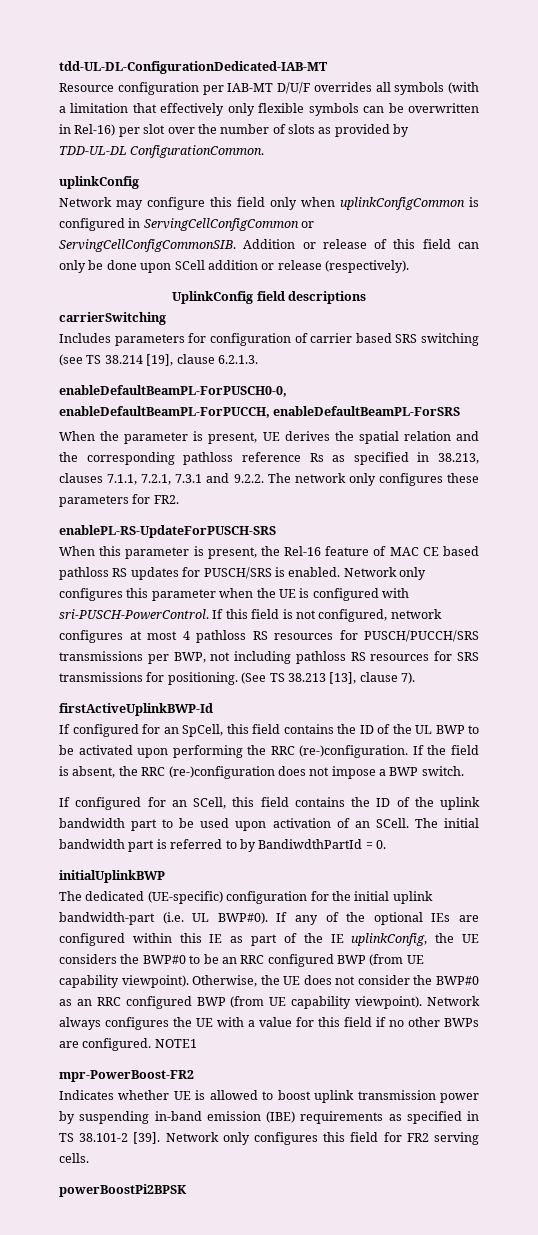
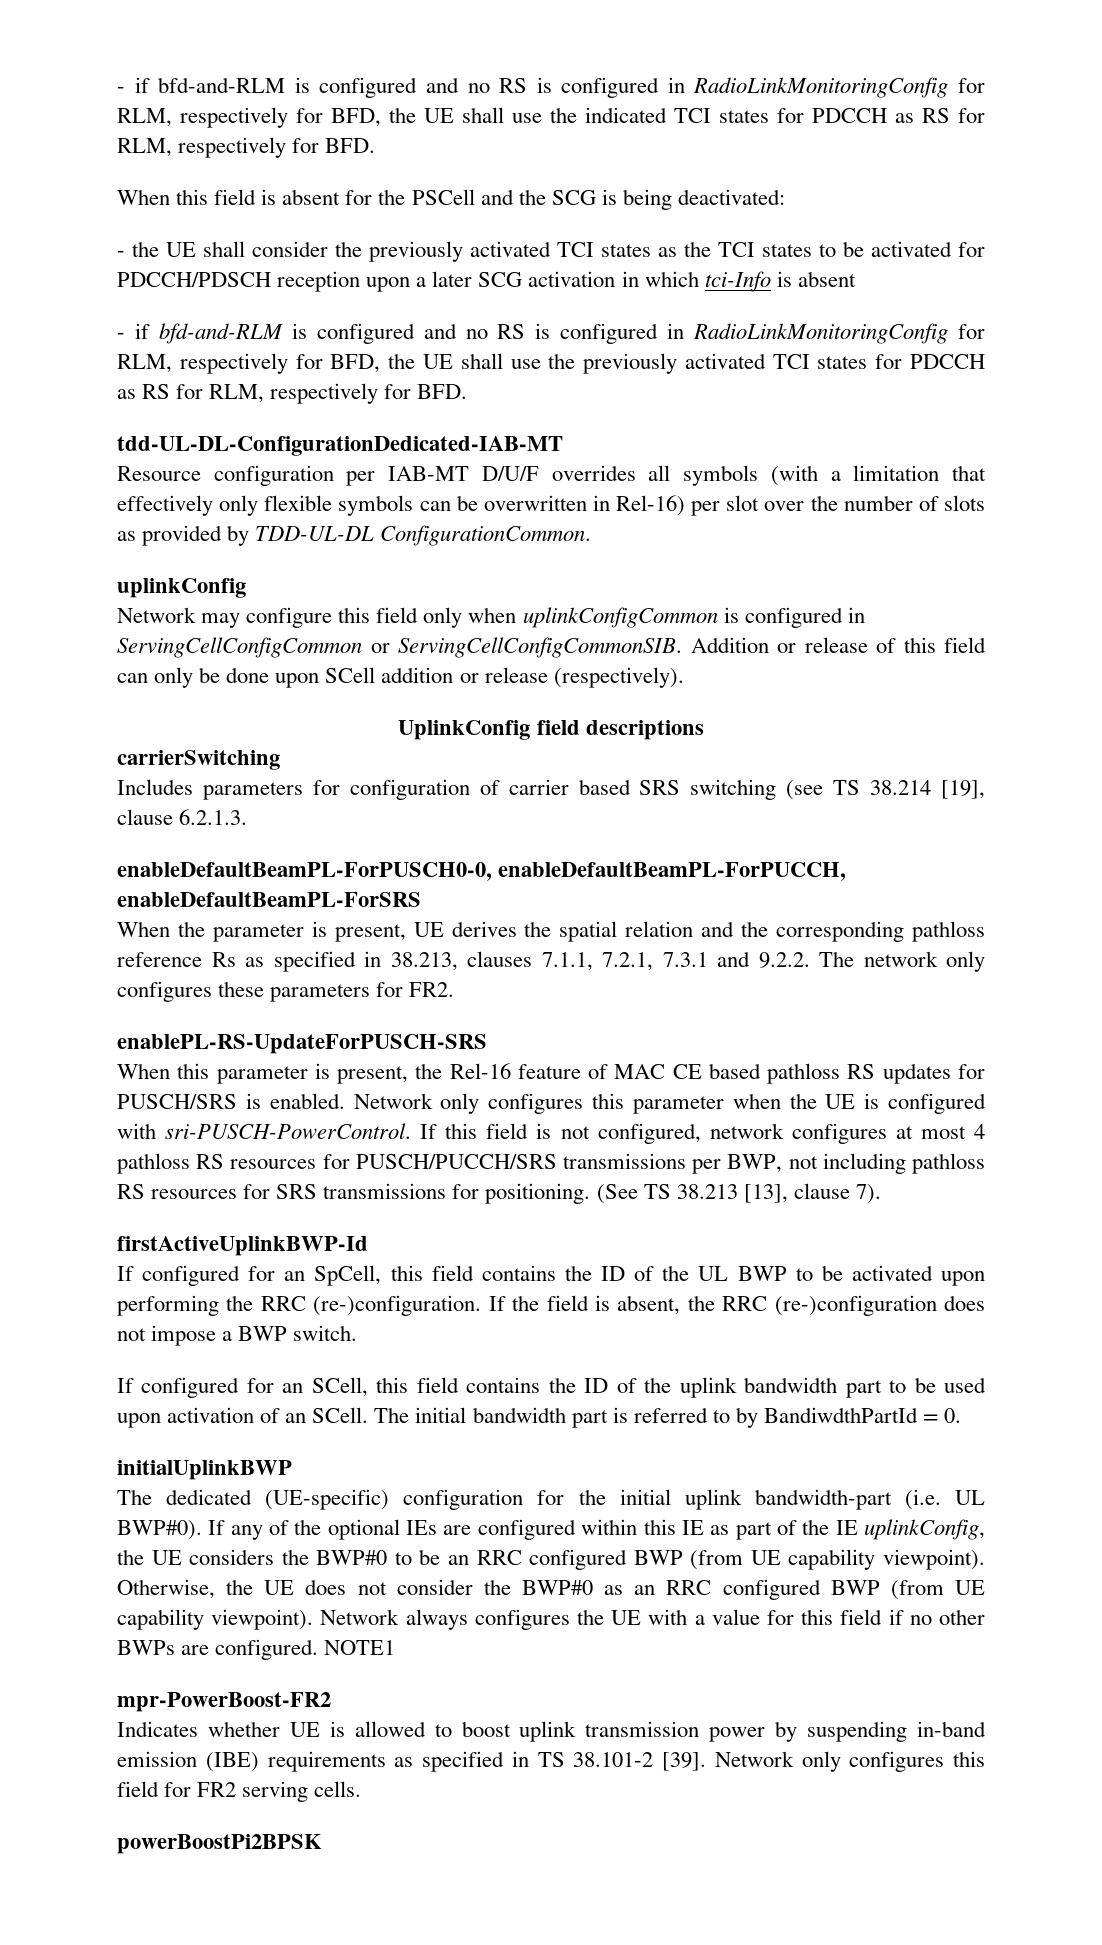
(59, 67) none -> [117,77,986,98] [117,107,985,128] [117,137,376,158] [117,189,785,210] [117,241,985,262] [117,271,856,292] [117,323,985,344] [117,353,986,374] [117,383,468,404] - if bfd-and-RLM is configured and no RS is configured in RadioLinkMonitoringConfig for RLM, respectively for BFD, the UE shall use the indicated TCI states for PDCCH as RS for RLM, respectively for BFD. // When this field is absent for the PSCell and the SCG is being deactivated: // - the UE shall consider the previously activated TCI states as the TCI states to be activated for PDCCH/PDSCH reception upon a later SCG activation in which tci-Info is absent // - if bfd-and-RLM is configured and no RS is configured in RadioLinkMonitoringConfig for RLM, respectively for BFD, the UE shall use the previously activated TCI states for PDCCH as RS for RLM, respectively for BFD. //

